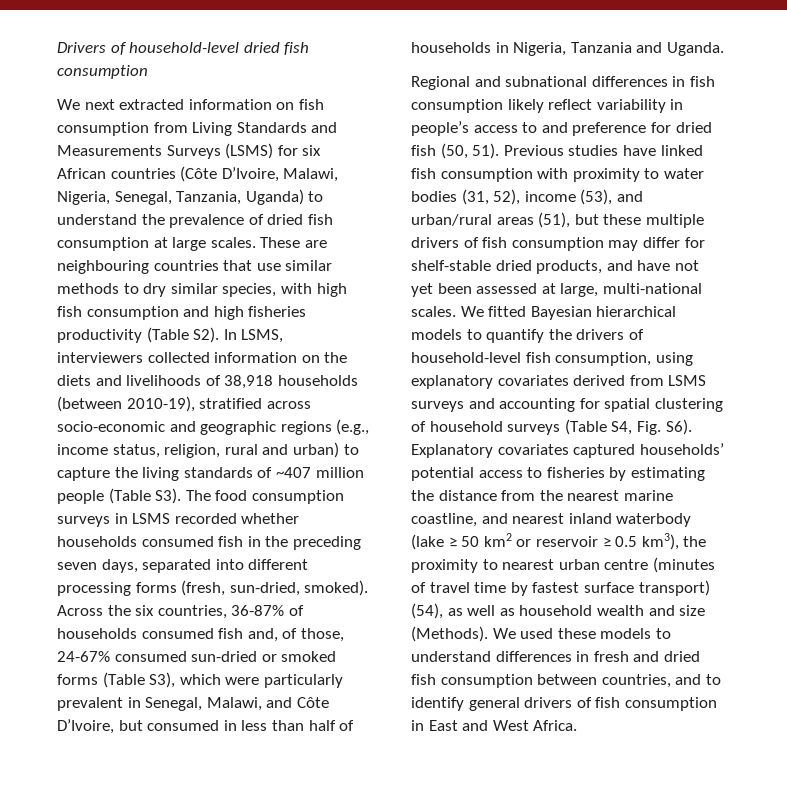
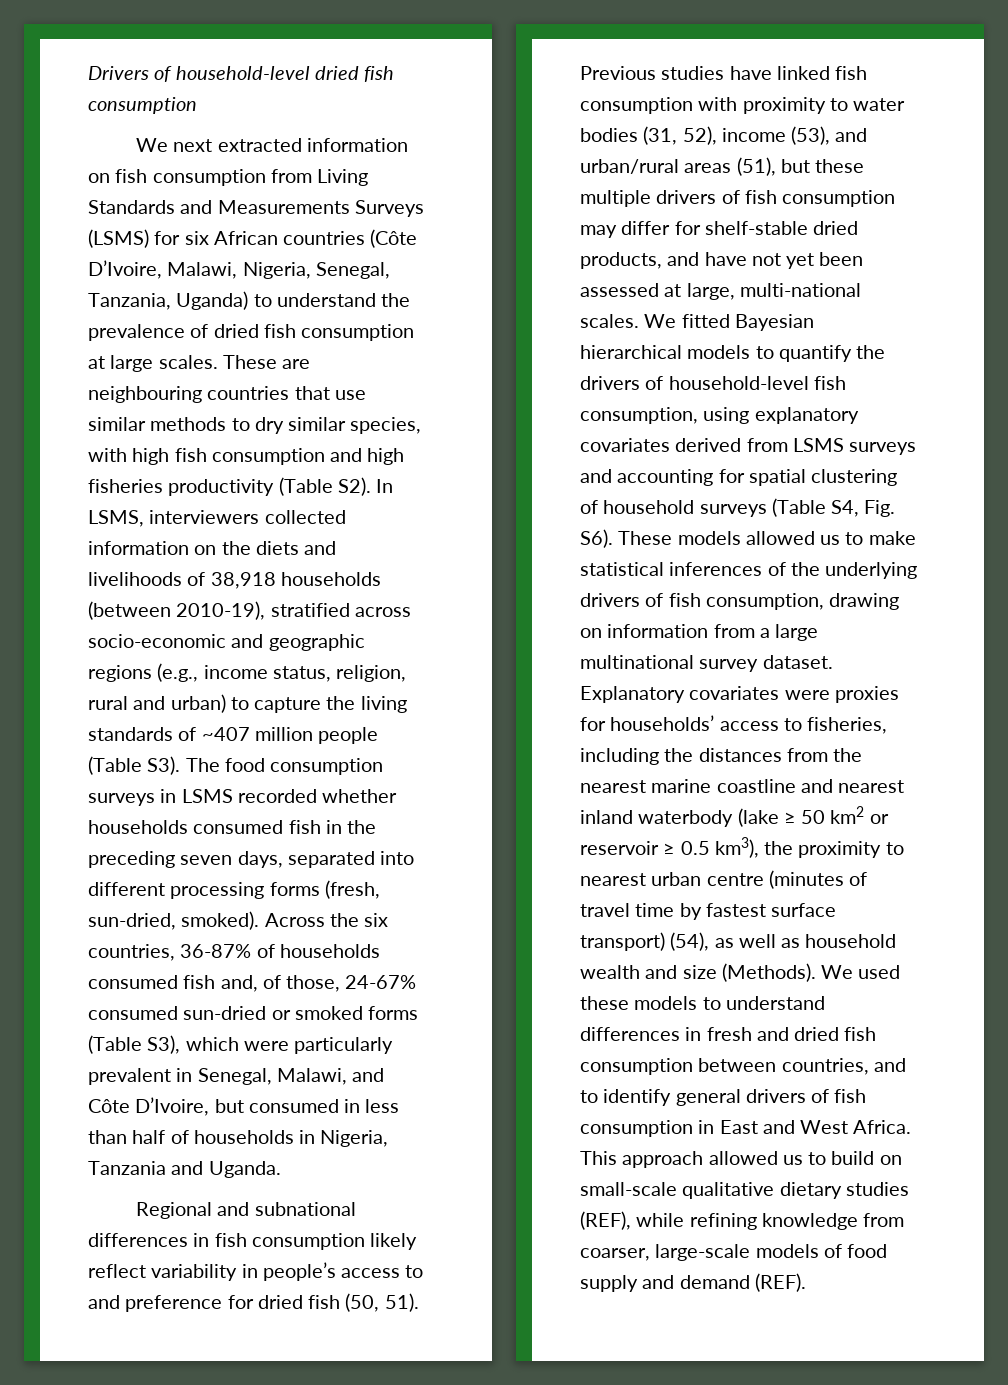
[411,443,724,458] [411,467,705,481] [411,490,497,501] Explanatory covariates captured households’ potential access to fisheries by estimating the distance -> [618,531,916,545] [580,562,918,579] [580,593,900,610] [580,624,819,641] [580,655,833,672] [580,686,899,703] [580,715,888,734] [580,748,782,765] These models allowed us to make statistical inferences of the underlying drivers of fish consumption, drawing on information from a large multinational survey dataset. Explanatory covariates were proxies for households’ access to fisheries, including the distances
[411,513,477,527] coastline, -> [716,779,796,793] coastline
(578, 725) none -> [580,1151,902,1168] [580,1182,909,1199] [580,1211,905,1230] [580,1244,888,1261] [580,1273,806,1292] This approach allowed us to build on small-scale qualitative dietary studies (REF), while refining knowledge from coarser, large-scale models of food supply and demand (REF).

